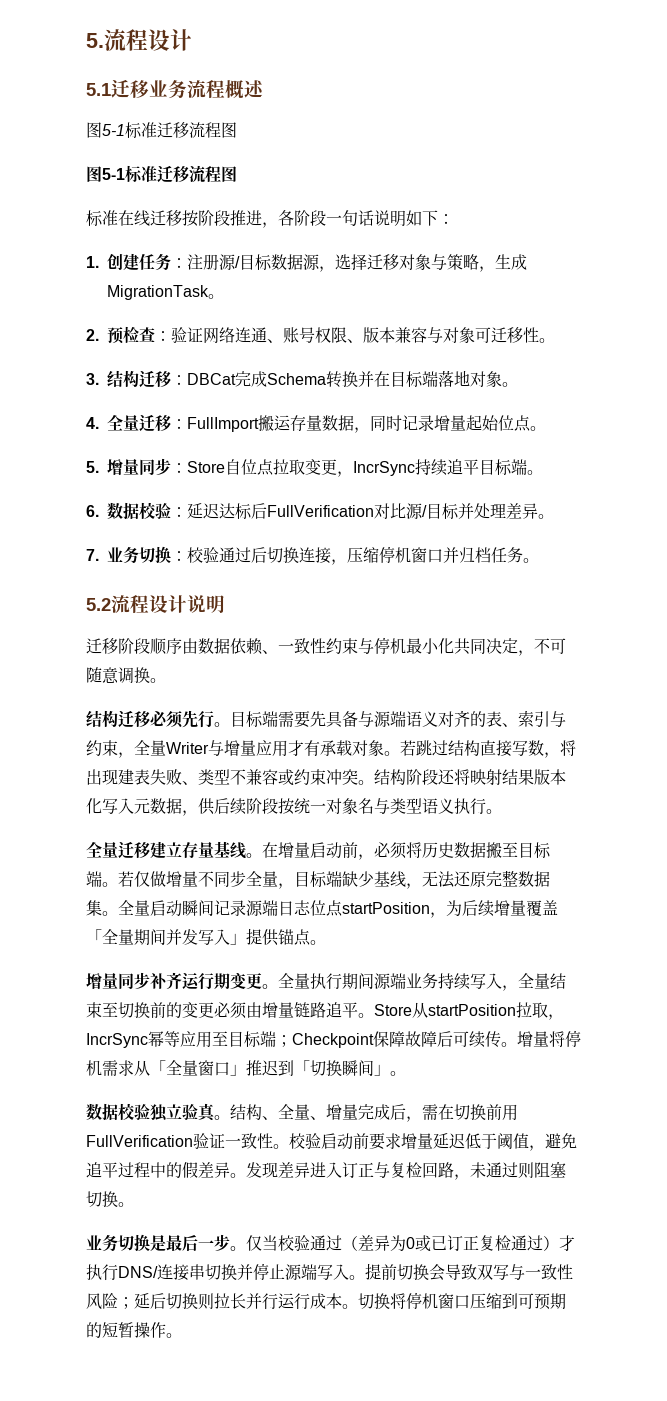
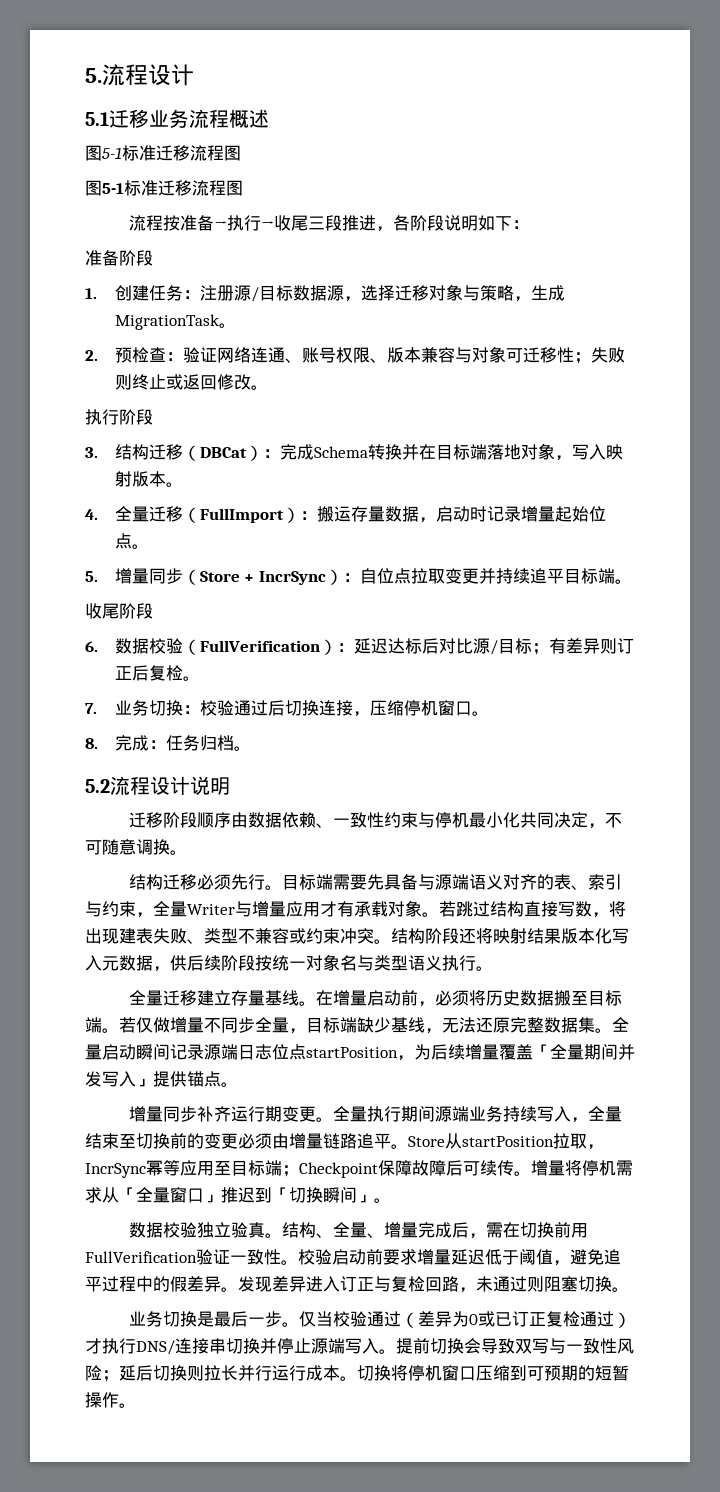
[86,210,214,227] 标准在线迁移按阶 -> [128,215,325,231] 流程按准备→执行→收尾三
[326,210,374,226] 一句话 -> (444, 223) none
(454, 219) none -> [85,250,153,266] // 准备阶段
[539,338,555,343] 。 -> [573,347,625,364] [114,374,268,390] [85,409,153,425] ；失败则终止或返回修改。 // 执行阶段
[171,373,236,385] ：DBCat -> [182,445,280,461] （DBCat）：
(502, 379) none -> [554,444,623,461] [114,471,166,487] ，写入映射版本
[171,417,259,432] ：FullImport -> [182,507,317,523] （FullImport）：
[370,415,386,431] 同 -> [435,506,470,522] 启动
[171,461,225,473] ：Store -> [182,569,360,585] （Store + IncrSync）：
[337,461,415,477] ，IncrSync -> [478,568,496,584] 并
(543, 472) none -> [85,603,153,619] // 收尾阶段
(171, 511) none -> [182,639,337,655] （FullVerification）
[267,505,374,517] FullVerification -> (439, 646) none
[458,503,538,519] 并处理差异 -> [531,638,634,655] [114,665,183,681] ；有差异则订正后复检
[443,547,523,563] 并归档任务 -> [471,711,489,716] [85,735,234,751] 。 // 8.完成：任务归档

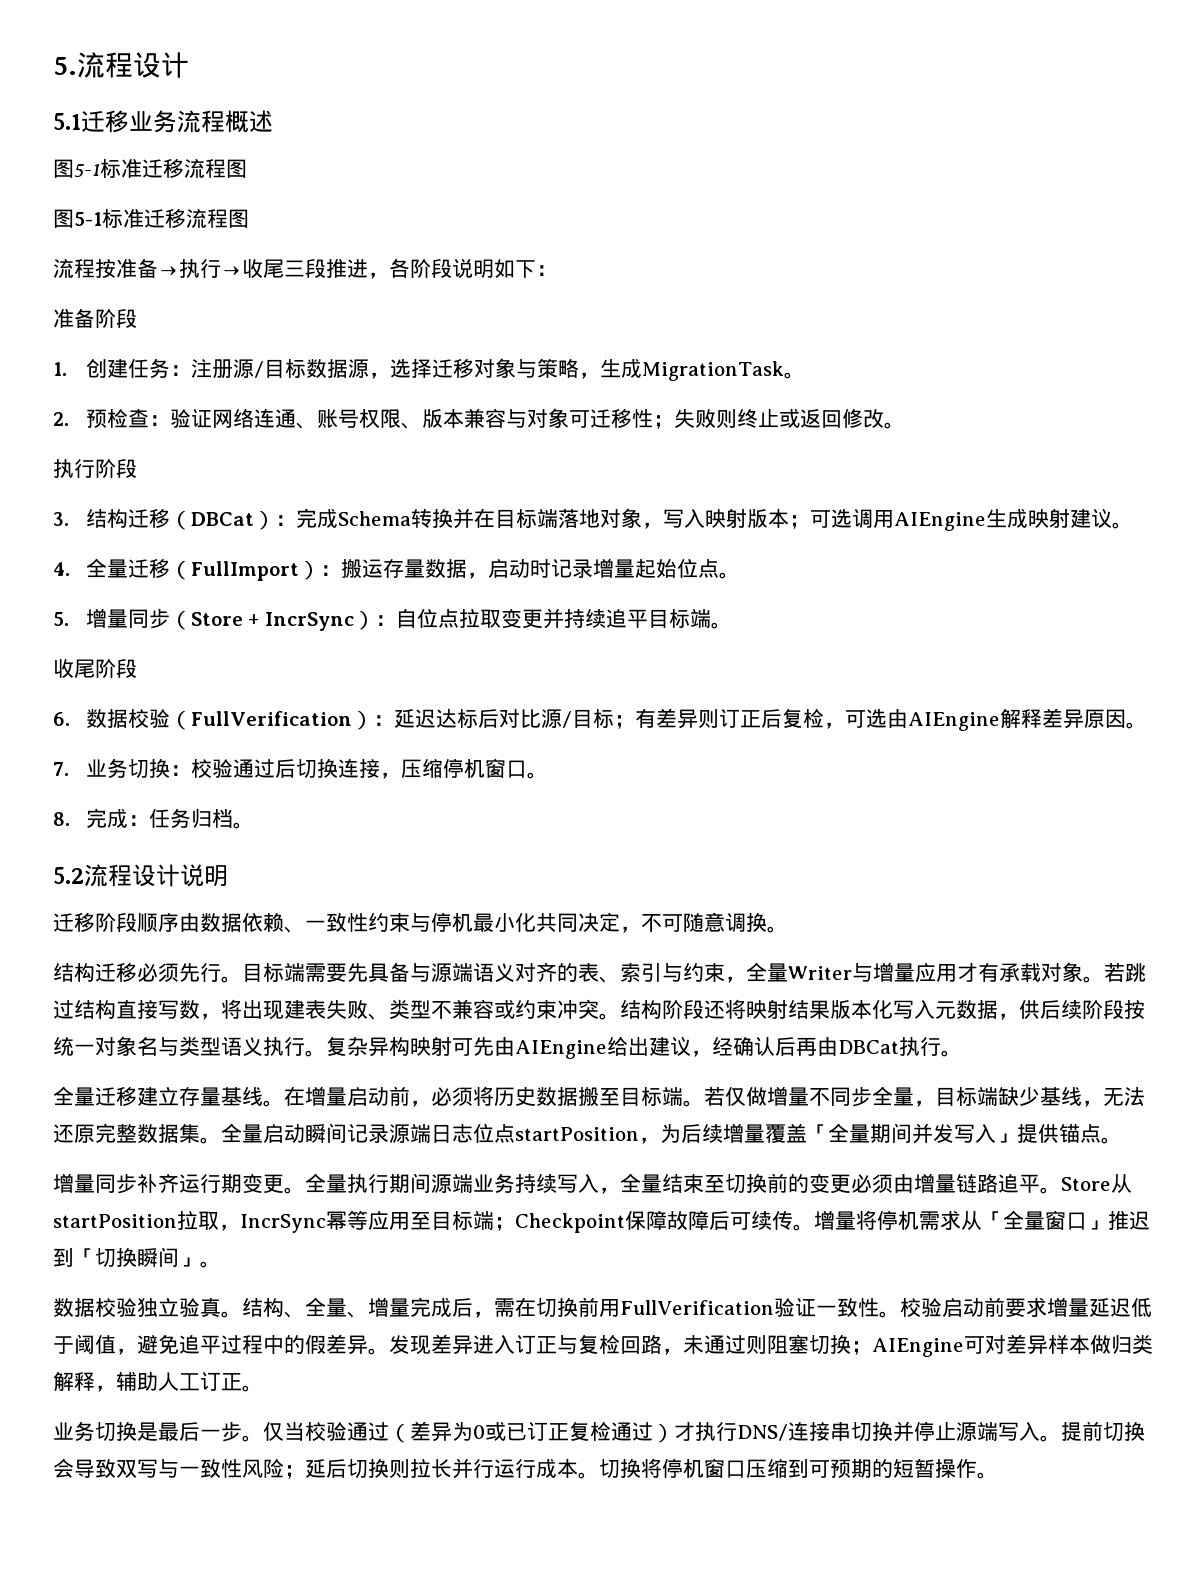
(166, 479) none -> [788,508,1112,531] ；可选调用AIEngine生成映射建议
(183, 673) none -> [823,708,1126,731] ，可选由AIEngine解释差异原因
(493, 968) none -> [326,1036,962,1059] 复杂异构映射可先由AIEngine给出建议，经确认后再由DBCat执行。
(612, 1284) none -> [851,1334,1153,1357] [53,1371,242,1392] ；AIEngine可对差异样本做归类解释，辅助人工订正

